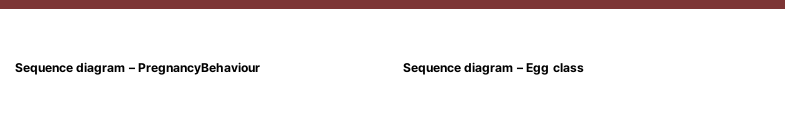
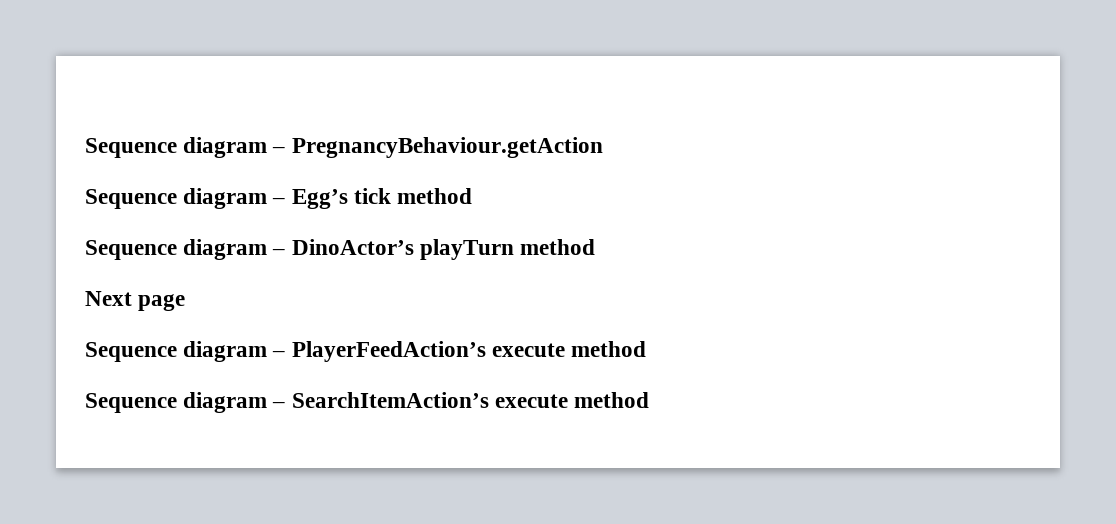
[15,62,261,75] [403,62,584,75] Sequence diagram – PregnancyBehaviour // Sequence diagram – Egg class -> [85,137,603,158] [85,188,473,209] [85,239,596,260] [85,291,186,311] [85,341,647,362] [85,392,650,413] Sequence diagram – PregnancyBehaviour.getAction // Sequence diagram – Egg’s tick method // Sequence diagram – DinoActor’s playTurn method // Next page // Sequence diagram – PlayerFeedAction’s execute method // Sequence diagram – SearchItemAction’s execute method

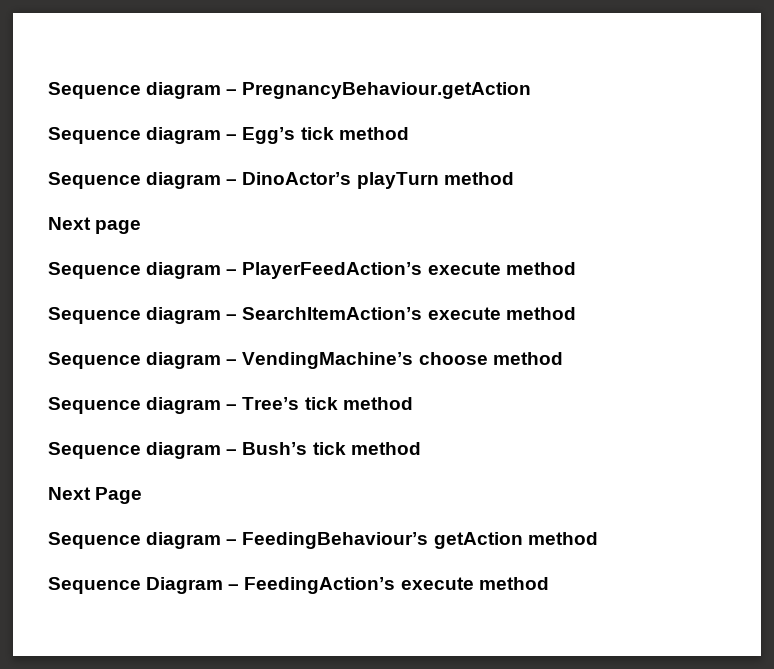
(650, 400) none -> [48,352,563,369] [48,397,413,414] [48,442,421,459] [48,487,143,504] [48,532,598,549] [48,577,549,594] // Sequence diagram – VendingMachine’s choose method // Sequence diagram – Tree’s tick method // Sequence diagram – Bush’s tick method // Next Page // Sequence diagram – FeedingBehaviour’s getAction method // Sequence Diagram – FeedingAction’s execute method

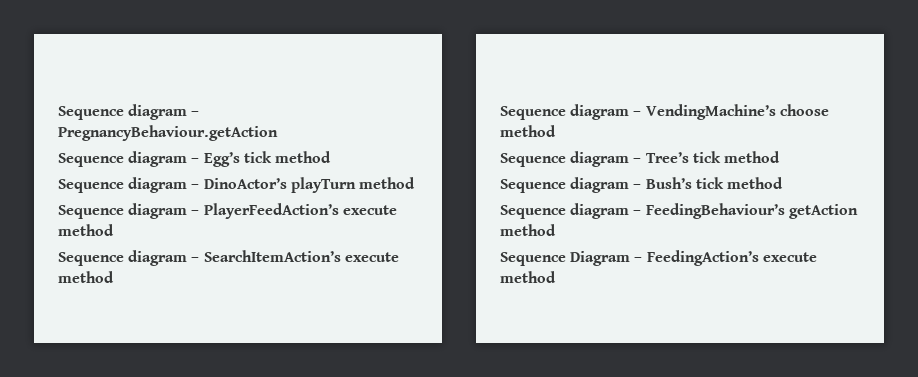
[48,217,142,234] // Next page -> (415, 183) none
[48,487,143,504] // Next Page -> (783, 183) none

